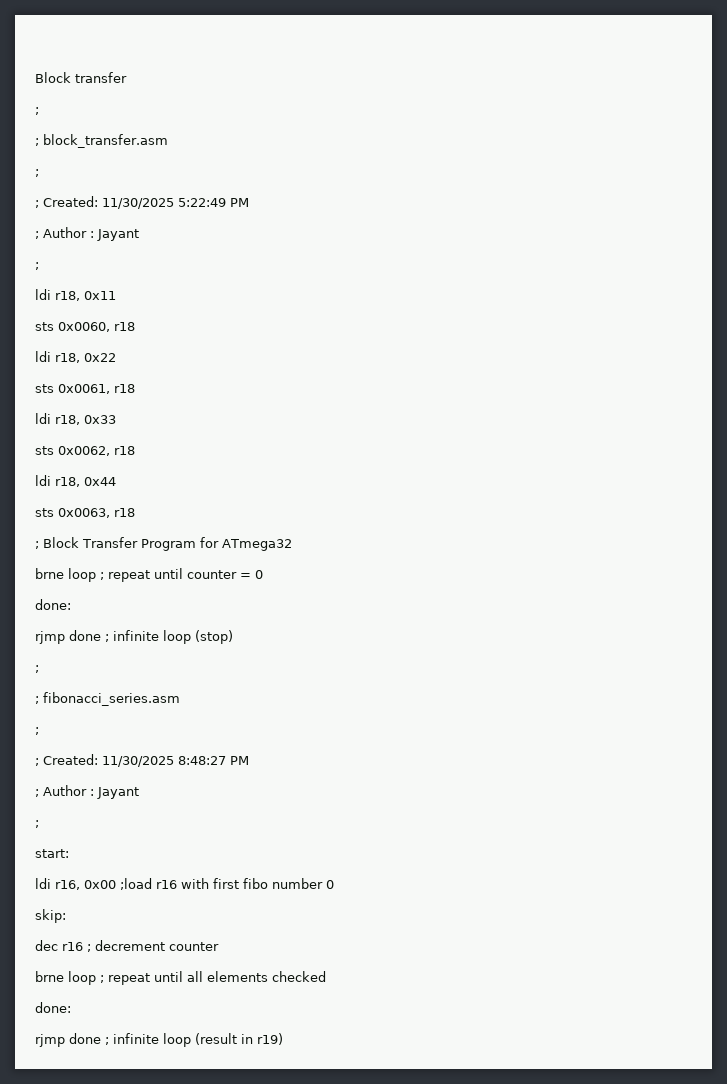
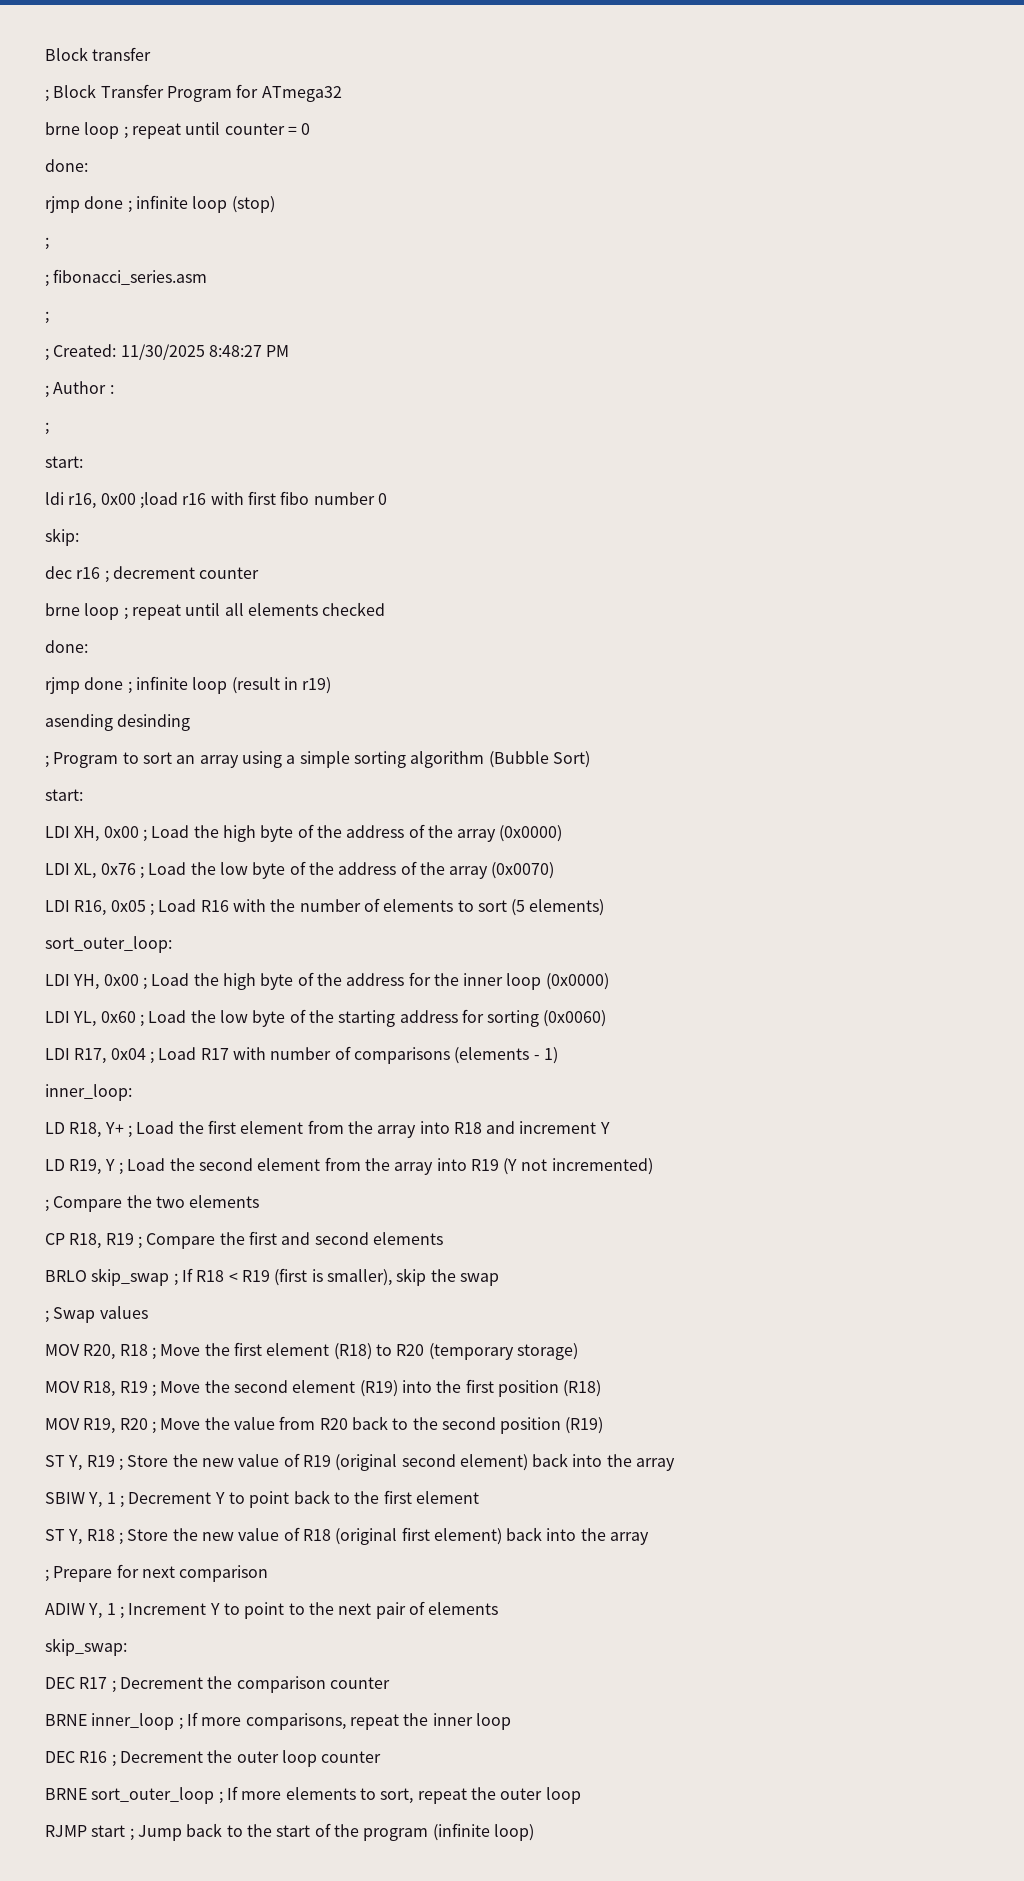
[35,134,168,148] [35,169,39,177] [35,196,249,209] [35,227,139,241] [35,262,39,270] [35,289,116,301] [35,322,135,332] [35,351,116,363] [35,384,135,394] [35,413,116,425] [35,446,135,456] [35,475,116,487] [35,508,135,518] [35,541,39,549] // ; block_transfer.asm // ; // ; Created: 11/30/2025 5:22:49 PM // ; Author : Jayant // ; // ldi r18, 0x11 // sts 0x0060, r18 // ldi r18, 0x22 // sts 0x0061, r18 // ldi r18, 0x33 // sts 0x0062, r18 // ldi r18, 0x44 // sts 0x0063, r18 // ; -> (49, 95) none
[97,787,139,799] Jayant -> (114, 389) none
(283, 1039) none -> [45,714,191,731] [45,751,590,768] [45,789,83,801] [45,824,563,842] [45,861,555,879] [45,898,605,916] [45,936,172,953] [45,972,609,990] [45,1009,607,1027] [45,1046,558,1064] [45,1084,132,1101] [45,1120,610,1138] [45,1157,653,1175] [45,1195,260,1212] [45,1231,443,1249] [45,1268,499,1286] [45,1306,148,1323] [45,1342,578,1360] [45,1379,602,1397] [45,1416,604,1434] [45,1453,676,1471] [45,1490,479,1508] [45,1527,650,1545] [45,1564,269,1582] [45,1601,499,1619] [45,1638,127,1656] [45,1676,390,1693] [45,1712,511,1730] [45,1750,382,1767] [45,1786,581,1804] [45,1823,534,1841] // asending desinding // ; Program to sort an array using a simple sorting algorithm (Bubble Sort) // start: // LDI XH, 0x00 ; Load the high byte of the address of the array (0x0000) // LDI XL, 0x76 ; Load the low byte of the address of the array (0x0070) // LDI R16, 0x05 ; Load R16 with the number of elements to sort (5 elements) // sort_outer_loop: // LDI YH, 0x00 ; Load the high byte of the address for the inner loop (0x0000) // LDI YL, 0x60 ; Load the low byte of the starting address for sorting (0x0060) // LDI R17, 0x04 ; Load R17 with number of comparisons (elements - 1) // inner_loop: // LD R18, Y+ ; Load the first element from the array into R18 and increment Y // LD R19, Y ; Load the second element from the array into R19 (Y not incremented) // ; Compare the two elements // CP R18, R19 ; Compare the first and second elements // BRLO skip_swap ; If R18 < R19 (first is smaller), skip the swap // ; Swap values // MOV R20, R18 ; Move the first element (R18) to R20 (temporary storage) // MOV R18, R19 ; Move the second element (R19) into the first position (R18) // MOV R19, R20 ; Move the value from R20 back to the second position (R19) // ST Y, R19 ; Store the new value of R19 (original second element) back into the array // SBIW Y, 1 ; Decrement Y to point back to the first element // ST Y, R18 ; Store the new value of R18 (original first element) back into the array // ; Prepare for next comparison // ADIW Y, 1 ; Increment Y to point to the next pair of elements // skip_swap: // DEC R17 ; Decrement the comparison counter // BRNE inner_loop ; If more comparisons, repeat the inner loop // DEC R16 ; Decrement the outer loop counter // BRNE sort_outer_loop ; If more elements to sort, repeat the outer loop // RJMP start ; Jump back to the start of the program (infinite loop)

